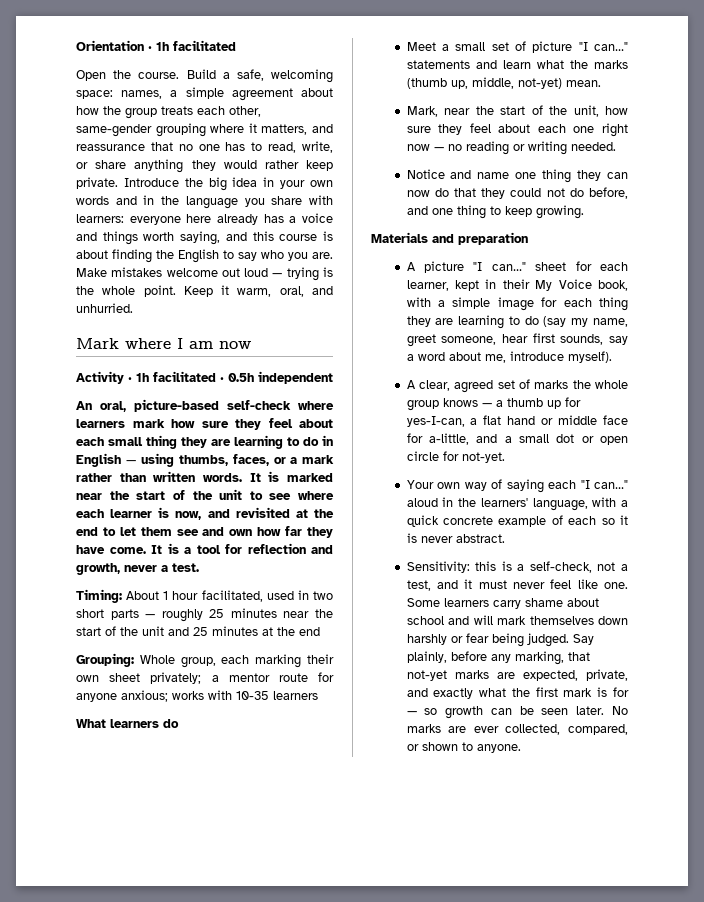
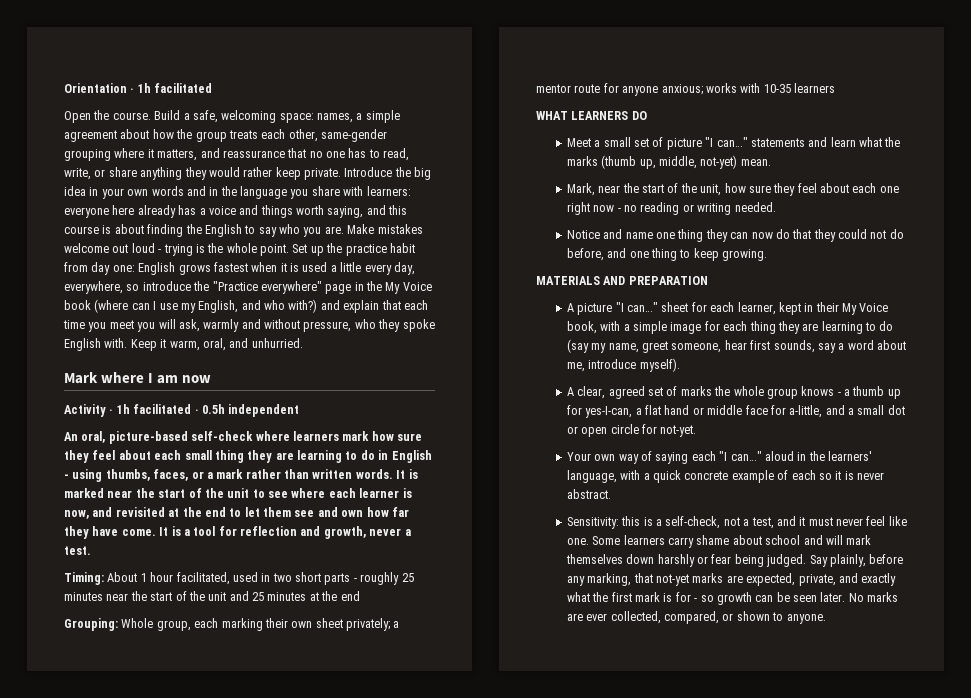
[272,273,283,277] — -> [158,249,162,253] -
(176, 291) none -> [292,243,415,256] [64,262,415,275] [64,281,432,294] [64,299,428,313] [63,319,435,332] [64,338,128,351] Set up the practice habit from day one: English grows fastest when it is used a little every day, everywhere, so introduce the "Practice everywhere" page in the My Voice book (where can I use my English, and who with?) and explain that each time you meet you will ask, warmly and without pressure, who they spoke English with.
[125,460,137,464] — -> [64,474,69,479] -
[145,614,156,618] — -> [353,578,357,582] -
[76,719,179,728] What learners do -> [536,111,647,120] WHAT LEARNERS DO
[433,147,444,151] — -> [617,208,621,212] -
[371,232,528,245] Materials and preparation -> [536,276,708,285] MATERIALS AND PREPARATION
[481,403,492,407] — -> [837,392,841,396] -
[406,711,417,715] — -> [694,598,698,602] -

